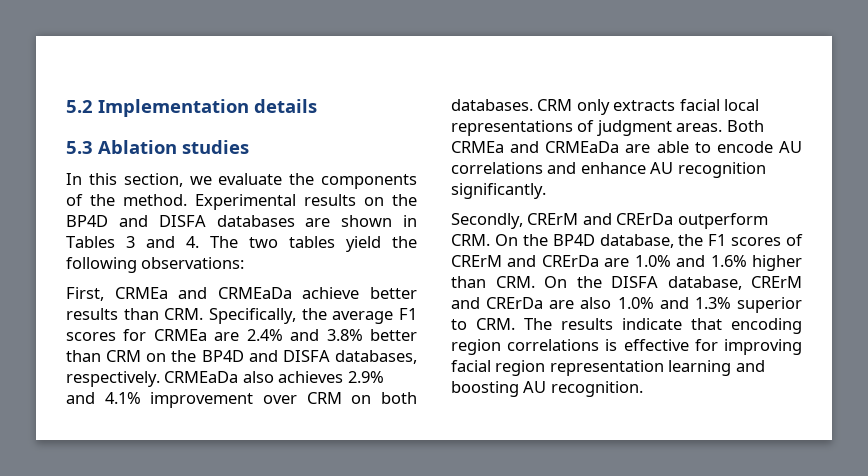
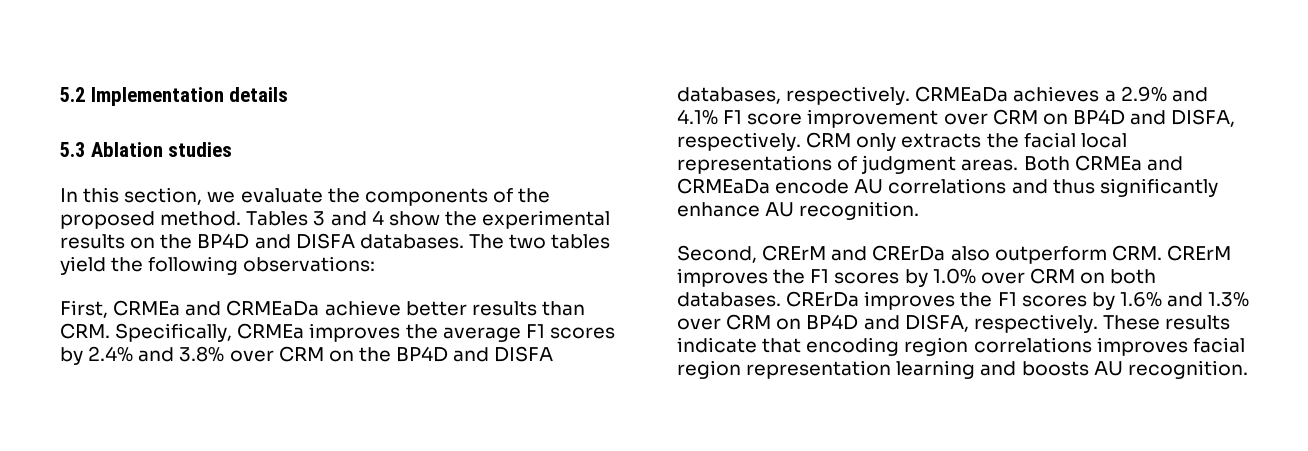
[123,194,296,210] method. Experimental -> [60,210,611,229] proposed method. Tables 3 and 4 show the experimental
[216,215,417,227] [66,236,199,248] databases are shown in Tables 3 and 4. -> [359,234,464,249] databases.
(296, 316) none -> [237,323,401,342] CRMEa improves
[123,329,240,341] for CRMEa are -> [60,347,83,365] by
[370,329,417,341] [66,350,101,362] better than -> [229,350,274,362] over
[242,371,344,383] also achieves -> [1013,86,1116,102] achieves a
(141, 398) none -> [723,110,803,125] F1 score
[381,392,417,404] [451,99,533,111] both databases. -> [1072,109,1236,127] [677,132,801,151] BP4D and DISFA, respectively.
(676, 105) none -> [986,133,1019,148] the
[625,141,711,153] are able to -> (770, 186) none
[580,162,766,178] [451,183,546,199] [451,213,674,229] enhance AU recognition significantly. // Secondly, CRErM and CRErDa -> [1052,178,1218,197] [677,201,920,220] [677,245,990,263] thus significantly enhance AU recognition. // Second, CRErM and CRErDa also
[494,234,803,248] [451,255,802,271] [451,276,802,290] [451,297,802,313] [451,318,552,330] On the BP4D database, the F1 scores of CRErM and CRErDa are 1.0% and 1.6% higher than CRM. On the DISFA database, CRErM and CRErDa are also 1.0% and 1.3% superior to CRM. The -> [1166,245,1231,261] [677,268,1157,287] [677,291,1250,310] [677,314,1160,333] CRErM improves the F1 scores by 1.0% over CRM on both databases. CRErDa improves the F1 scores by 1.6% and 1.3% over CRM on BP4D and DISFA, respectively. These
[605,339,802,355] is effective for improving -> [1096,337,1188,356] improves
[451,381,519,397] boosting -> [1021,361,1089,376] boosts

